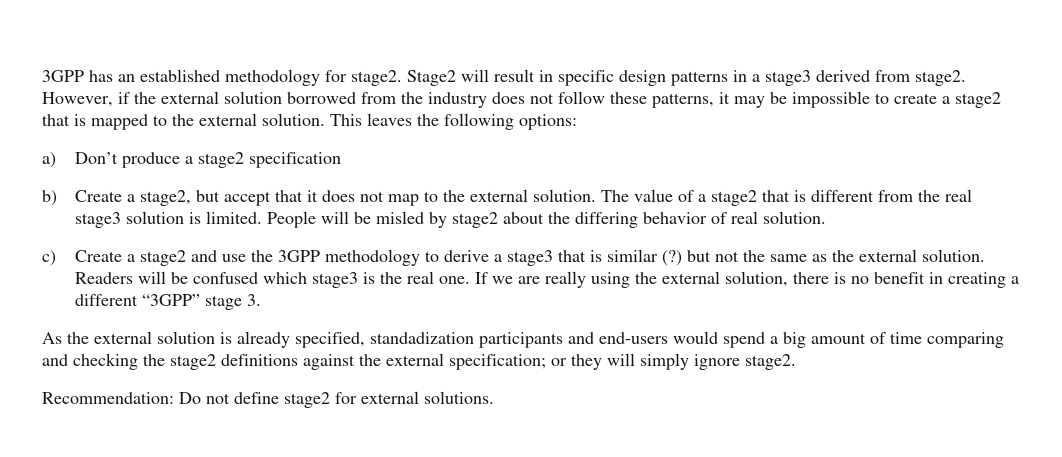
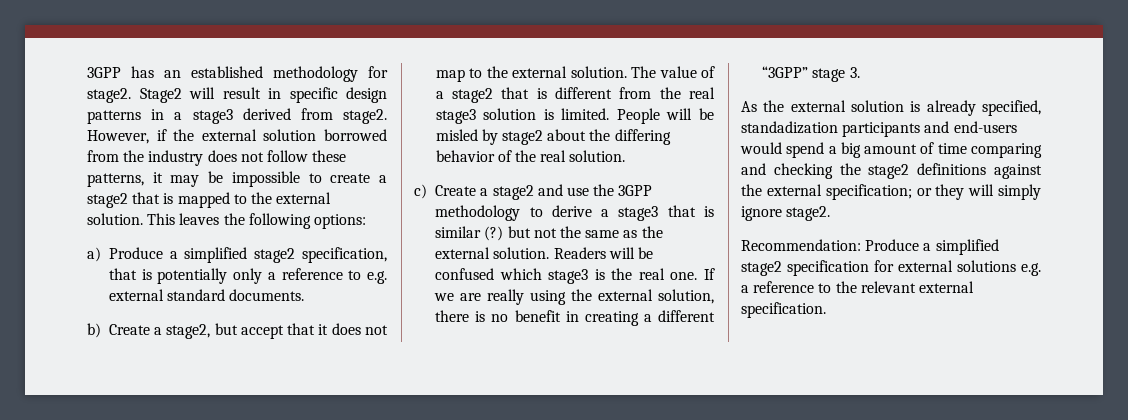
[74,152,341,168] Don’t produce a stage2 specification -> [108,247,387,263] [108,268,387,284] [108,289,305,301] Produce a simplified stage2 specification, that is potentially only a reference to e.g. external standard documents.
(727, 218) none -> [515,150,537,162] the
[179,391,494,408] Do not define stage2 for external solutions. -> [865,239,999,255] [741,260,1041,276] [741,281,974,293] [741,302,826,318] Produce a simplified stage2 specification for external solutions e.g. a reference to the relevant external specification.

